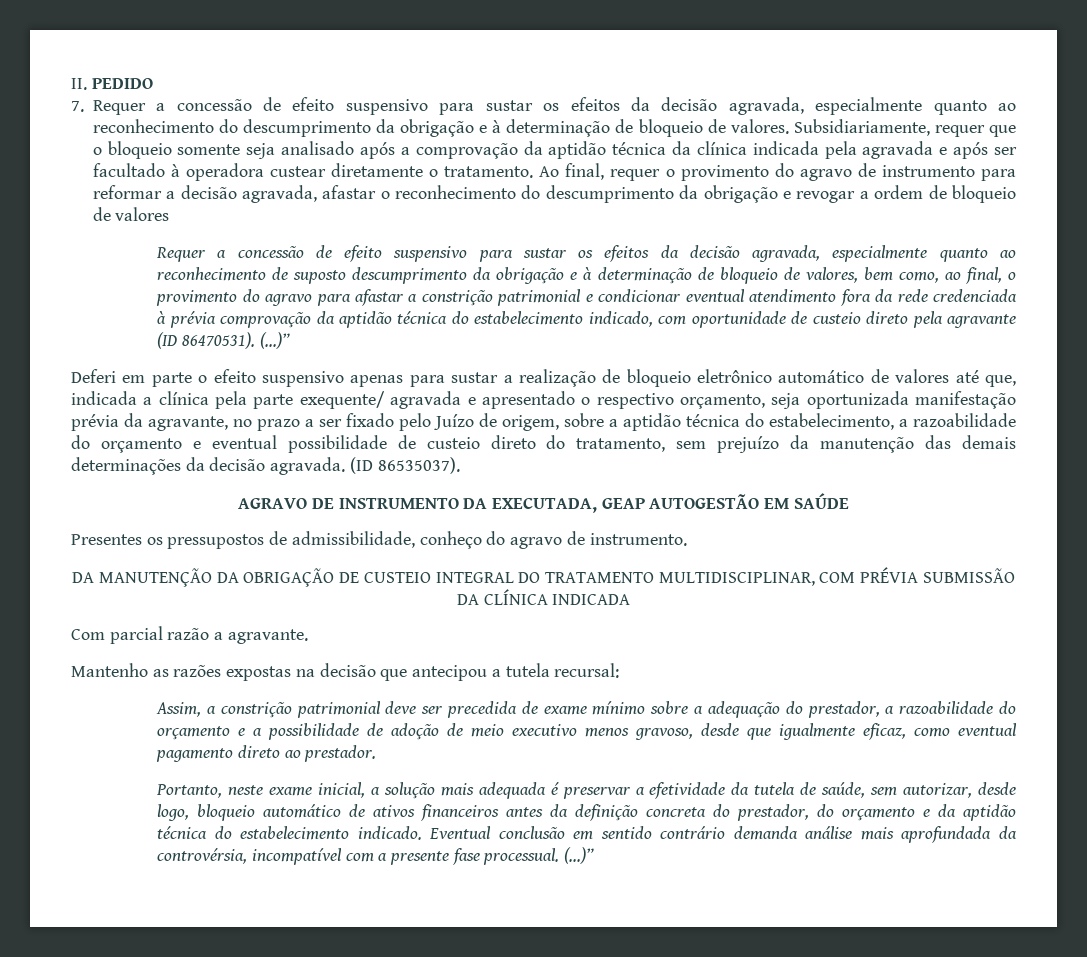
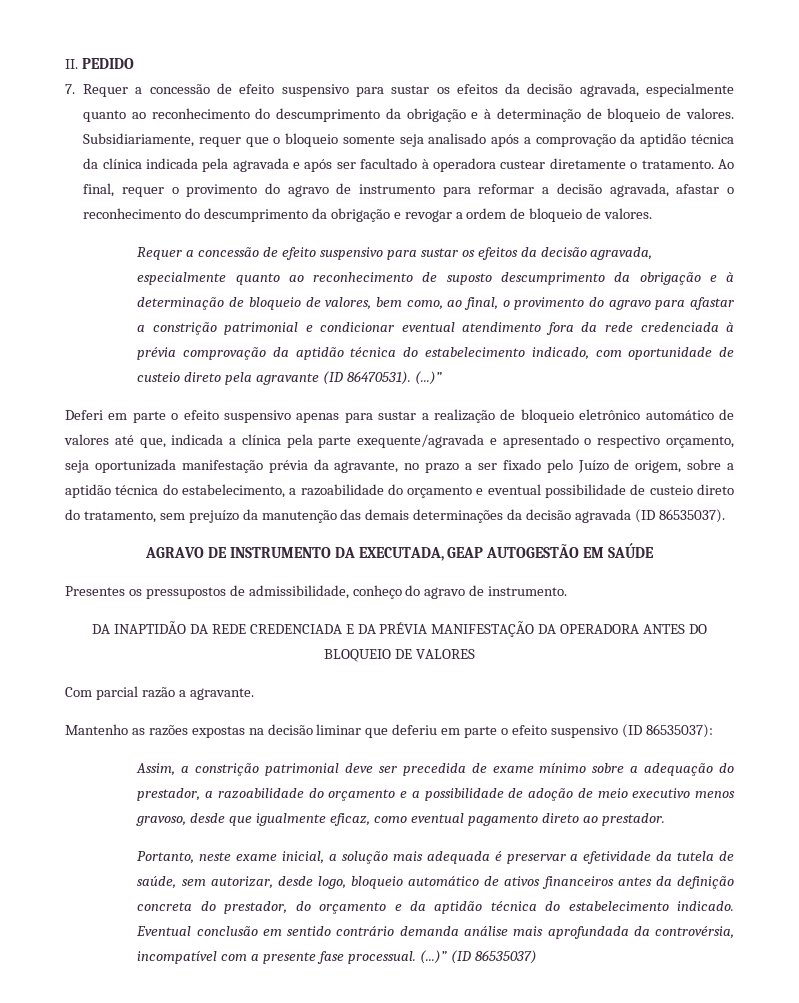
[115,207,170,221] valores -> [604,208,653,219] valores.
[299,391,462,409] exequente/ agravada -> [357,434,485,448] exequente/agravada
[270,457,346,475] agravada. -> [575,509,632,523] agravada
[98,567,1015,587] [456,589,631,605] MANUTENÇÃO DA OBRIGAÇÃO DE CUSTEIO INTEGRAL DO TRATAMENTO MULTIDISCIPLINAR, COM PRÉVIA SUBMISSÃO DA CLÍNICA INDICADA -> [113,621,707,637] [324,649,475,662] INAPTIDÃO DA REDE CREDENCIADA E DA PRÉVIA MANIFESTAÇÃO DA OPERADORA ANTES DO BLOQUEIO DE VALORES
[380,663,620,681] que antecipou a tutela recursal: -> [316,724,713,738] liminar que deferiu em parte o efeito suspensivo (ID 86535037):
(595, 855) none -> [450,950,537,964] (ID 86535037)

